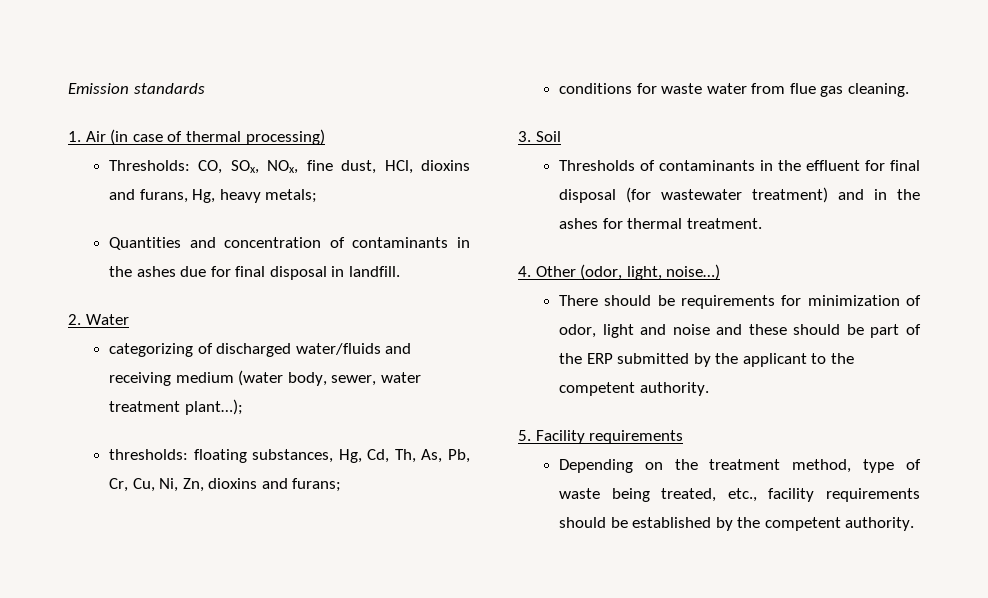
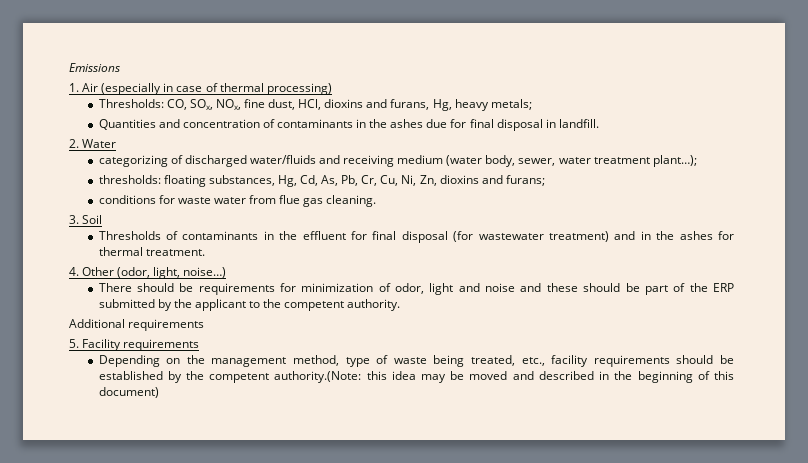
[68,83,205,94] Emission standards -> [69,63,120,72] Emissions
[110,129,129,145] (in -> [101,83,174,95] (especially in
[394,449,416,463] Th, -> (318, 180) none
(709, 389) none -> [69,319,205,331] // Additional requirements
[709,459,781,470] treatment -> [211,357,287,367] management
[845,517,915,531] authority. -> [274,371,735,383] [98,387,159,398] authority.(Note: this idea may be moved and described in the beginning of this document)

